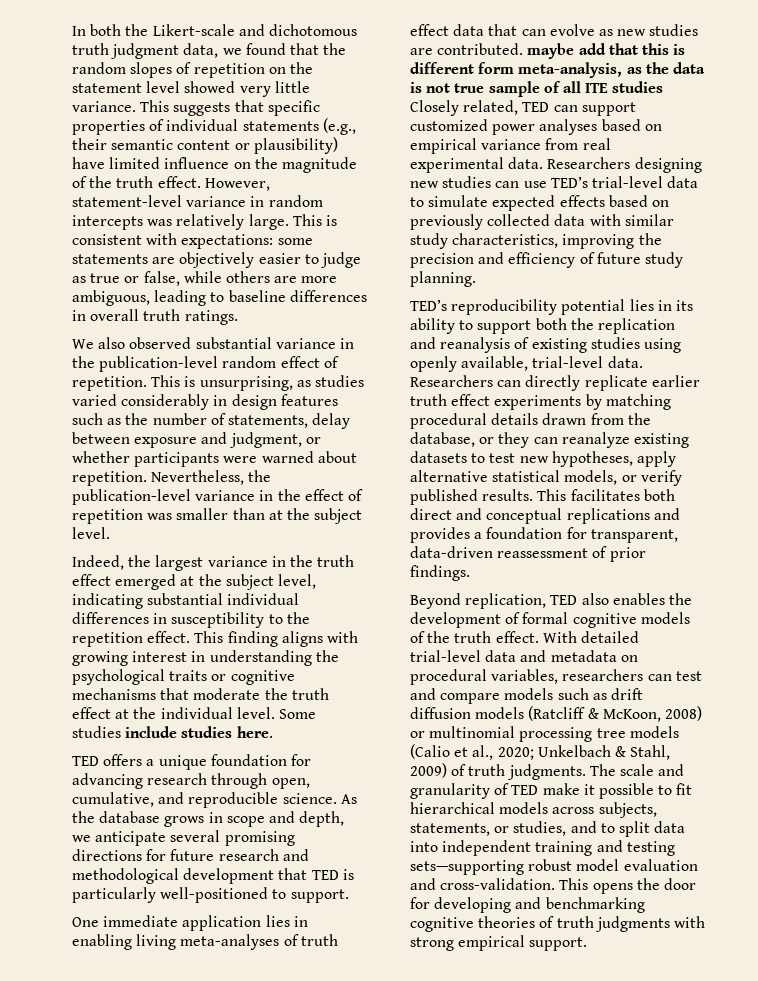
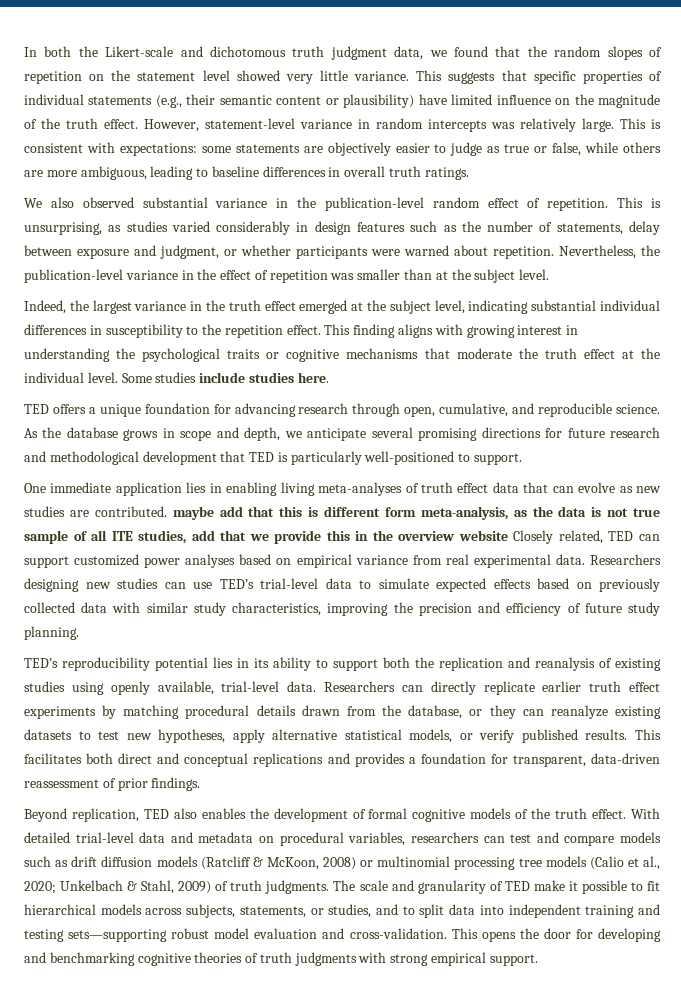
[612,81,664,93] studies -> [138,530,508,544] studies, add that we provide this in the overview website

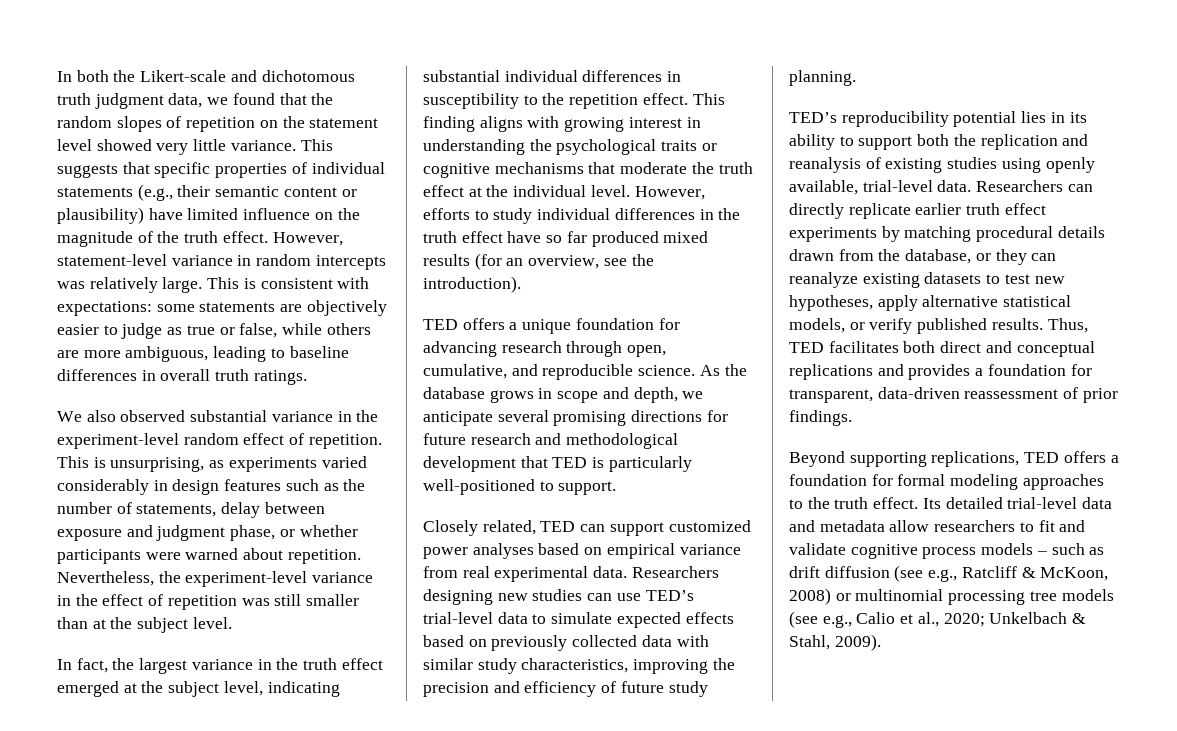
[324,197,424,211] publication-level -> [57,433,179,449] experiment-level
[126,221,168,232] studies -> [228,457,317,472] experiments
[160,245,219,259] judgment, -> [156,525,276,541] judgment phase,
[24,269,123,283] publication-level -> [185,571,308,587] experiment-level
(355, 276) none -> [274,594,302,606] still
[24,300,66,314] Indeed, -> [57,658,108,673] In fact,
[121,372,329,383] Some studies include studies here. -> [634,186,705,200] [423,208,741,224] [423,231,709,247] [423,253,654,270] [423,276,521,293] However, efforts to study individual differences in the truth effect have so far produced mixed results (for an overview, see the introduction).
[24,482,661,496] [24,506,660,520] [24,530,508,544] One immediate application lies in enabling living meta-analyses of truth effect data that can evolve as new studies are contributed. maybe add that this is different form meta-analysis, as the data is not true sample of all ITE studies, add that we provide this in the overview website -> (617, 488) none
[635,729,662,740] This -> [1047,318,1088,333] [789,342,824,353] Thus, TED
[71,808,660,822] replication, TED also enables the development of formal cognitive models of the truth effect. With -> [849,451,1119,467] [789,474,1104,490] [789,497,941,509] supporting replications, TED offers a foundation for formal modeling approaches to the truth effect. Its
[259,832,662,846] on procedural variables, researchers can test and compare models -> [889,520,1086,532] [789,543,1047,559] allow researchers to fit and validate cognitive process models –
[156,856,251,870] models (Ratcliff -> [894,565,1017,582] (see e.g., Ratcliff
[589,856,624,870] (Calio -> [789,611,896,628] (see e.g., Calio
[178,880,660,894] [24,904,660,918] [24,928,662,942] [24,952,538,966] 2009) of truth judgments. The scale and granularity of TED make it possible to fit hierarchical models across subjects, statements, or studies, and to split data into independent training and testing sets—supporting robust model evaluation and cross-validation. This opens the door for developing and benchmarking cognitive theories of truth judgments with strong empirical support. -> [834,634,881,651] 2009).

